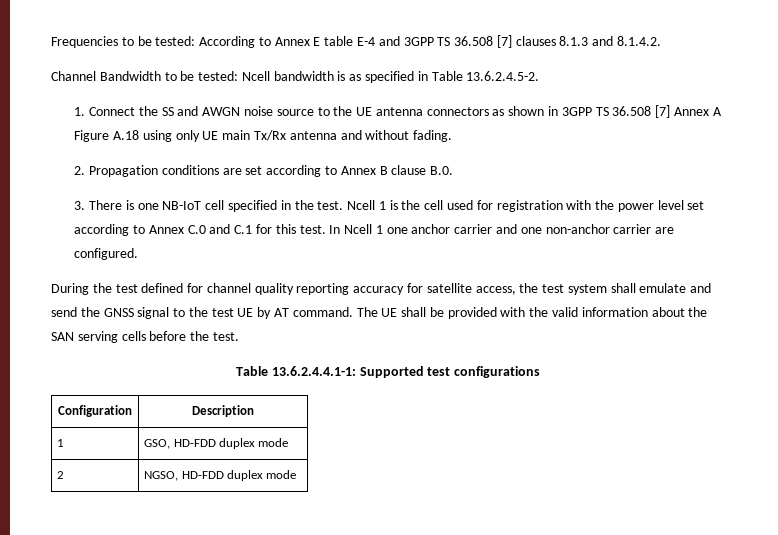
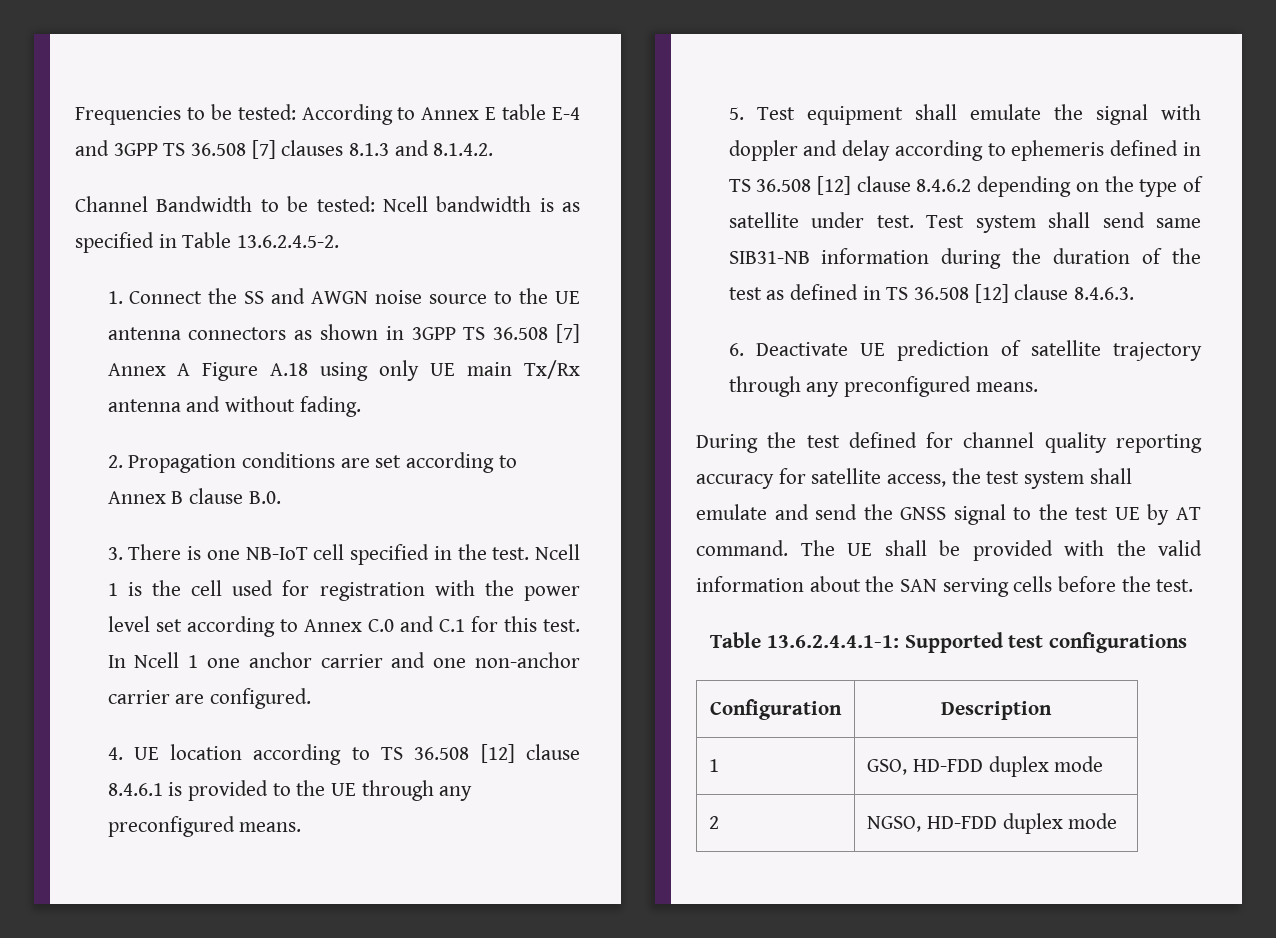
(139, 254) none -> [107,744,580,765] [107,780,473,801] [107,816,302,837] [728,104,1201,125] [728,140,1201,161] [728,176,1203,197] [728,212,1201,233] [728,248,1201,269] [728,284,1134,303] [728,340,1202,361] [728,376,1038,397] // 4. UE location according to TS 36.508 [12] clause 8.4.6.1 is provided to the UE through any preconfigured means. // 5. Test equipment shall emulate the signal with doppler and delay according to ephemeris defined in TS 36.508 [12] clause 8.4.6.2 depending on the type of satellite under test. Test system shall send same SIB31-NB information during the duration of the test as defined in TS 36.508 [12] clause 8.4.6.3. // 6. Deactivate UE prediction of satellite trajectory through any preconfigured means.

